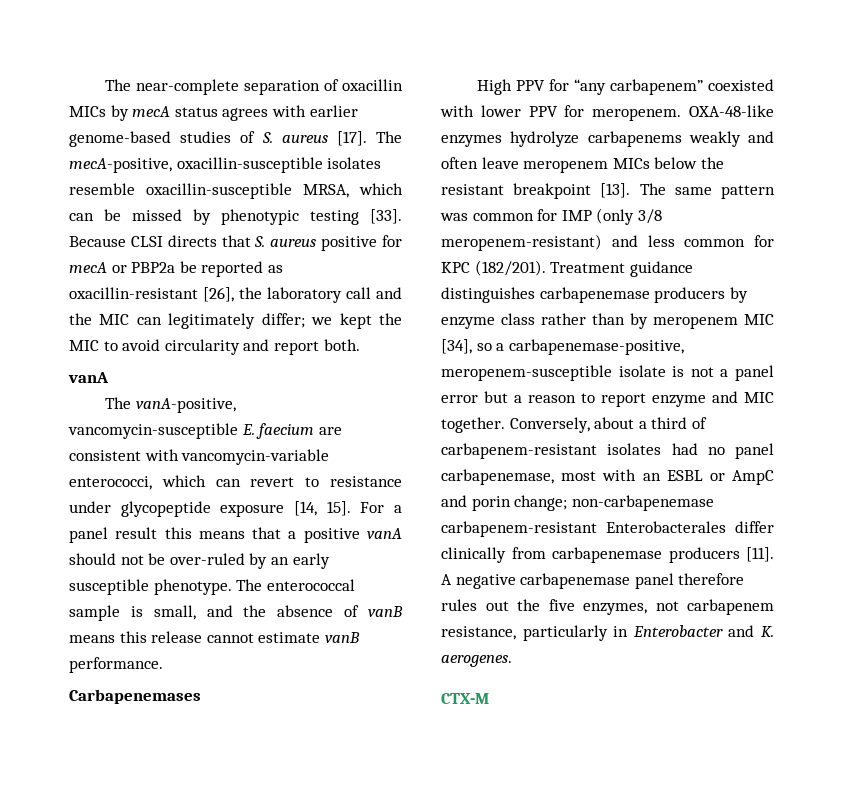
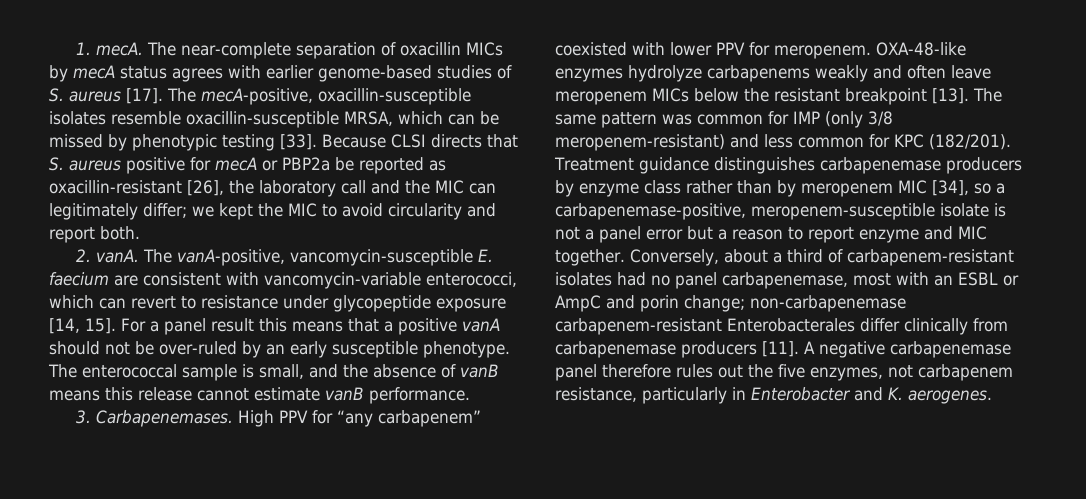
(105, 85) none -> [76,42,144,56] 1. mecA.
[68,372,109,383] vanA // -> [76,249,140,263] 2. vanA.
[69,689,201,704] Carbapenemases // -> [76,410,234,427] 3. Carbapenemases.
[441,693,489,704] // CTX-M -> (992, 397) none

